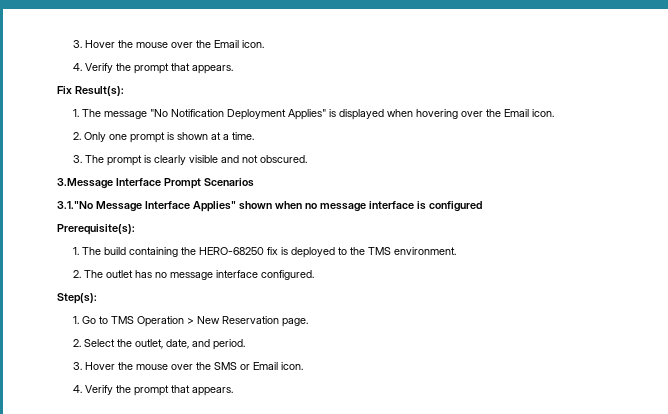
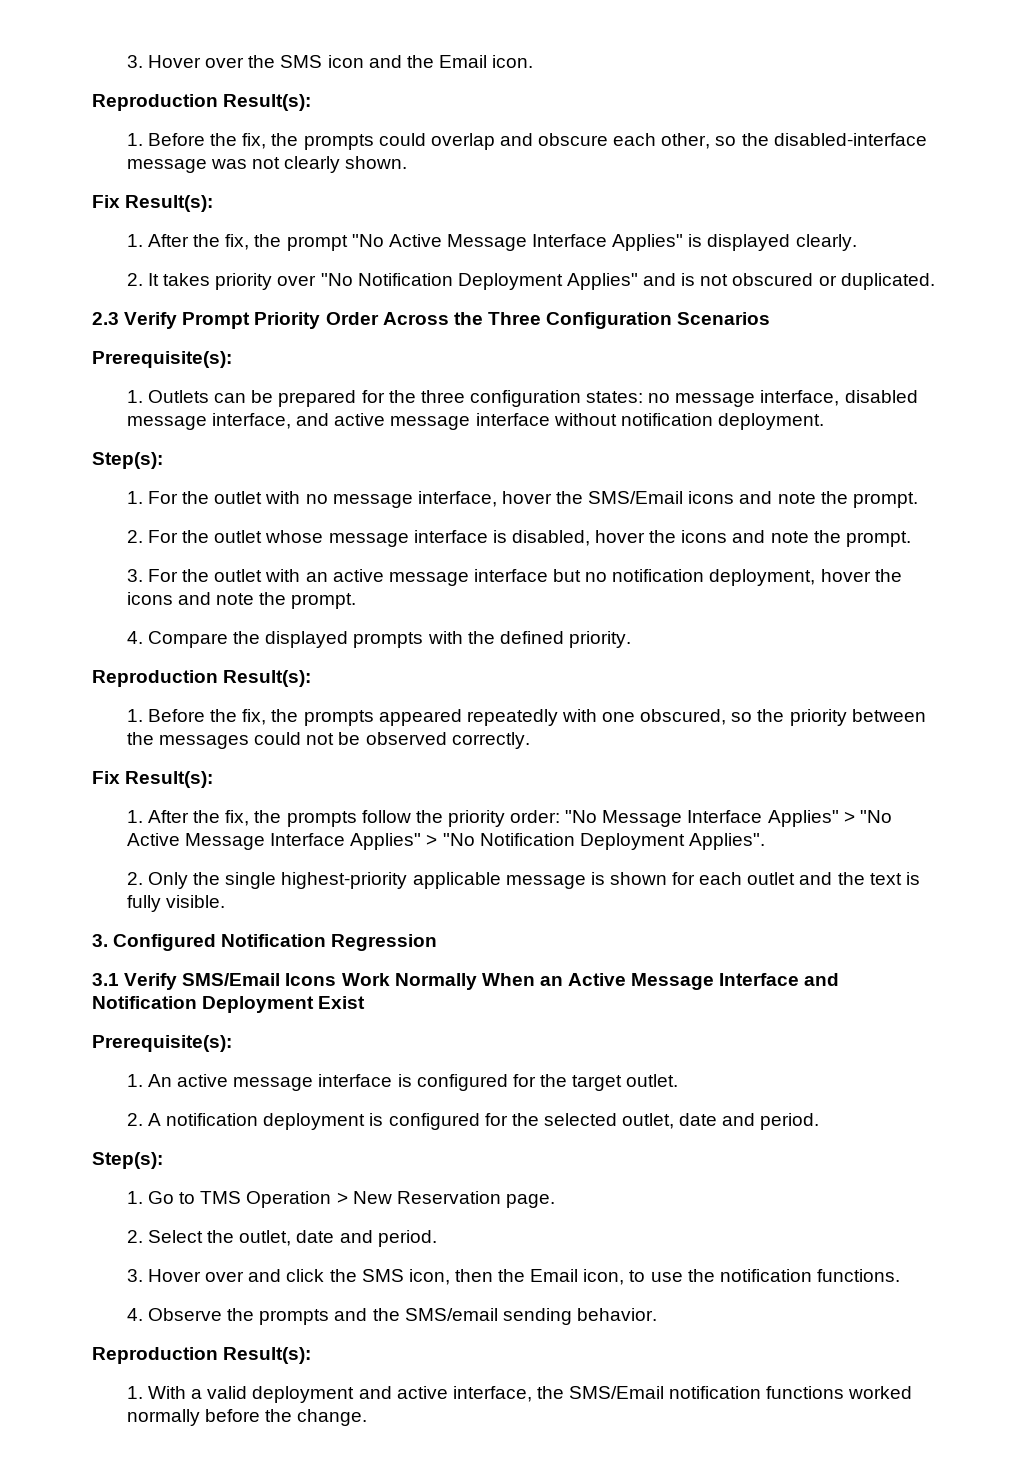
[72,40,264,48] [72,63,233,74] [57,86,124,96] [72,109,554,120] [72,132,254,143] [72,155,307,166] [57,178,254,189] [57,201,482,212] [57,224,135,235] [72,247,456,258] [72,270,314,280] 3. Hover the mouse over the Email icon. // 4. Verify the prompt that appears. // Fix Result(s): // 1. The message "No Notification Deployment Applies" is displayed when hovering over the Email icon. // 2. Only one prompt is shown at a time. // 3. The prompt is clearly visible and not obscured. // 3.Message Interface Prompt Scenarios // 3.1."No Message Interface Applies" shown when no message interface is configured // Prerequisite(s): // 1. The build containing the HERO-68250 fix is deployed to the TMS environment. // 2. The outlet has no message interface configured. -> [126,55,534,68] [92,94,312,111] [126,133,927,150] [126,156,408,173] [92,195,214,212] [126,234,857,251] [126,273,935,290] [92,312,771,329] [92,351,232,368] [126,390,918,407] [126,413,824,430] [92,452,163,469] [126,491,918,508] [126,530,911,547] [126,569,902,586] [126,592,357,609] [126,631,631,648] [92,670,312,687] [126,709,926,726] [126,732,530,749] [92,771,214,788] [126,810,892,827] [126,833,765,850] [126,872,920,889] [126,895,226,912] [92,934,438,951] [92,973,840,990] [92,996,366,1013] [92,1035,232,1052] [126,1074,679,1091] [126,1113,820,1130] 3. Hover over the SMS icon and the Email icon. // Reproduction Result(s): // 1. Before the fix, the prompts could overlap and obscure each other, so the disabled-interface message was not clearly shown. // Fix Result(s): // 1. After the fix, the prompt "No Active Message Interface Applies" is displayed clearly. // 2. It takes priority over "No Notification Deployment Applies" and is not obscured or duplicated. // 2.3 Verify Prompt Priority Order Across the Three Configuration Scenarios // Prerequisite(s): // 1. Outlets can be prepared for the three configuration states: no message interface, disabled message interface, and active message interface without notification deployment. // Step(s): // 1. For the outlet with no message interface, hover the SMS/Email icons and note the prompt. // 2. For the outlet whose message interface is disabled, hover the icons and note the prompt. // 3. For the outlet with an active message interface but no notification deployment, hover the icons and note the prompt. // 4. Compare the displayed prompts with the defined priority. // Reproduction Result(s): // 1. Before the fix, the prompts appeared repeatedly with one obscured, so the priority between the messages could not be observed correctly. // Fix Result(s): // 1. After the fix, the prompts follow the priority order: "No Message Interface Applies" > "No Active Message Interface Applies" > "No Notification Deployment Applies". // 2. Only the single highest-priority applicable message is shown for each outlet and the text is fully visible. // 3. Configured Notification Regression // 3.1 Verify SMS/Email Icons Work Normally When an Active Message Interface and Notification Deployment Exist // Prerequisite(s): // 1. An active message interface is configured for the target outlet. // 2. A notification deployment is configured for the selected outlet, date and period.
[165,339,189,349] date, -> [296,1230,335,1243] date
[117,362,303,370] [72,385,233,396] the mouse over the SMS or Email icon. // 4. Verify the prompt that appears. -> [205,1269,900,1285] [126,1308,657,1325] [92,1347,312,1364] [126,1386,913,1403] [126,1409,368,1426] over and click the SMS icon, then the Email icon, to use the notification functions. // 4. Observe the prompts and the SMS/email sending behavior. // Reproduction Result(s): // 1. With a valid deployment and active interface, the SMS/Email notification functions worked normally before the change.

